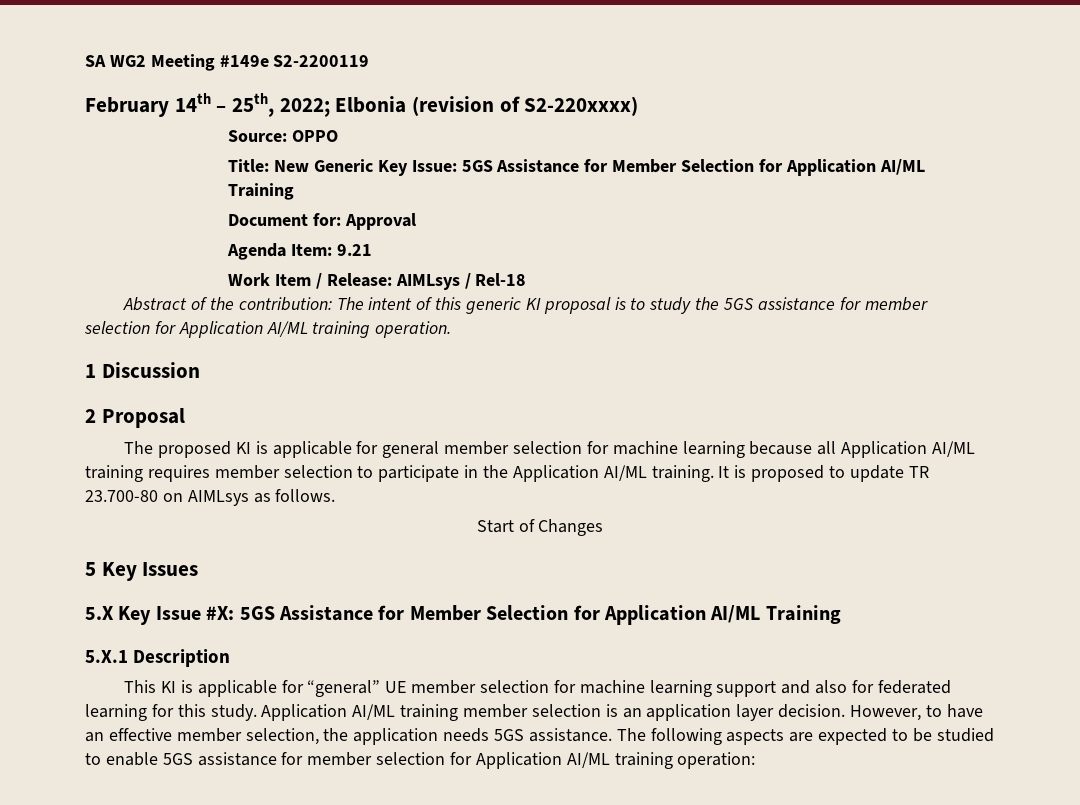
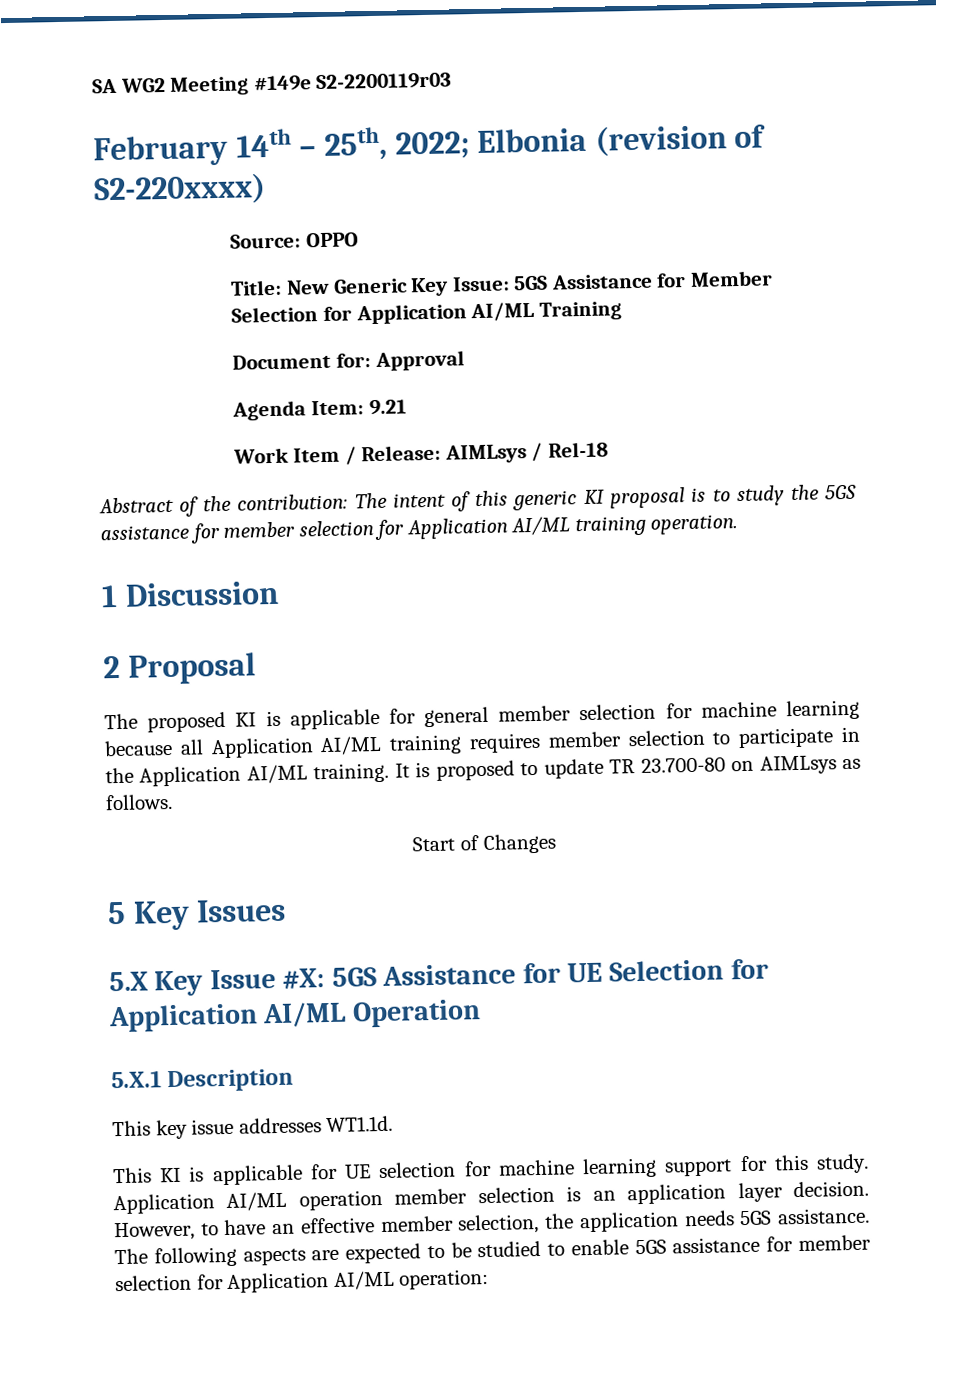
[273,55,370,67] S2-2200119 -> [316,72,453,91] S2-2200119r03
[409,605,841,625] Member Selection for Application AI/ML Training -> [566,958,769,983] [108,999,481,1033] UE Selection for Application AI/ML Operation
(231, 658) none -> [112,1115,394,1140] // This key issue addresses WT1.1d.
[307,680,477,697] “general” UE member -> [344,1164,372,1179] UE
[781,680,951,694] [85,704,147,721] and also for federated learning -> (733, 1168) none
[400,704,459,721] training -> [298,1189,383,1211] operation
[614,752,673,769] training -> (395, 1280) none

